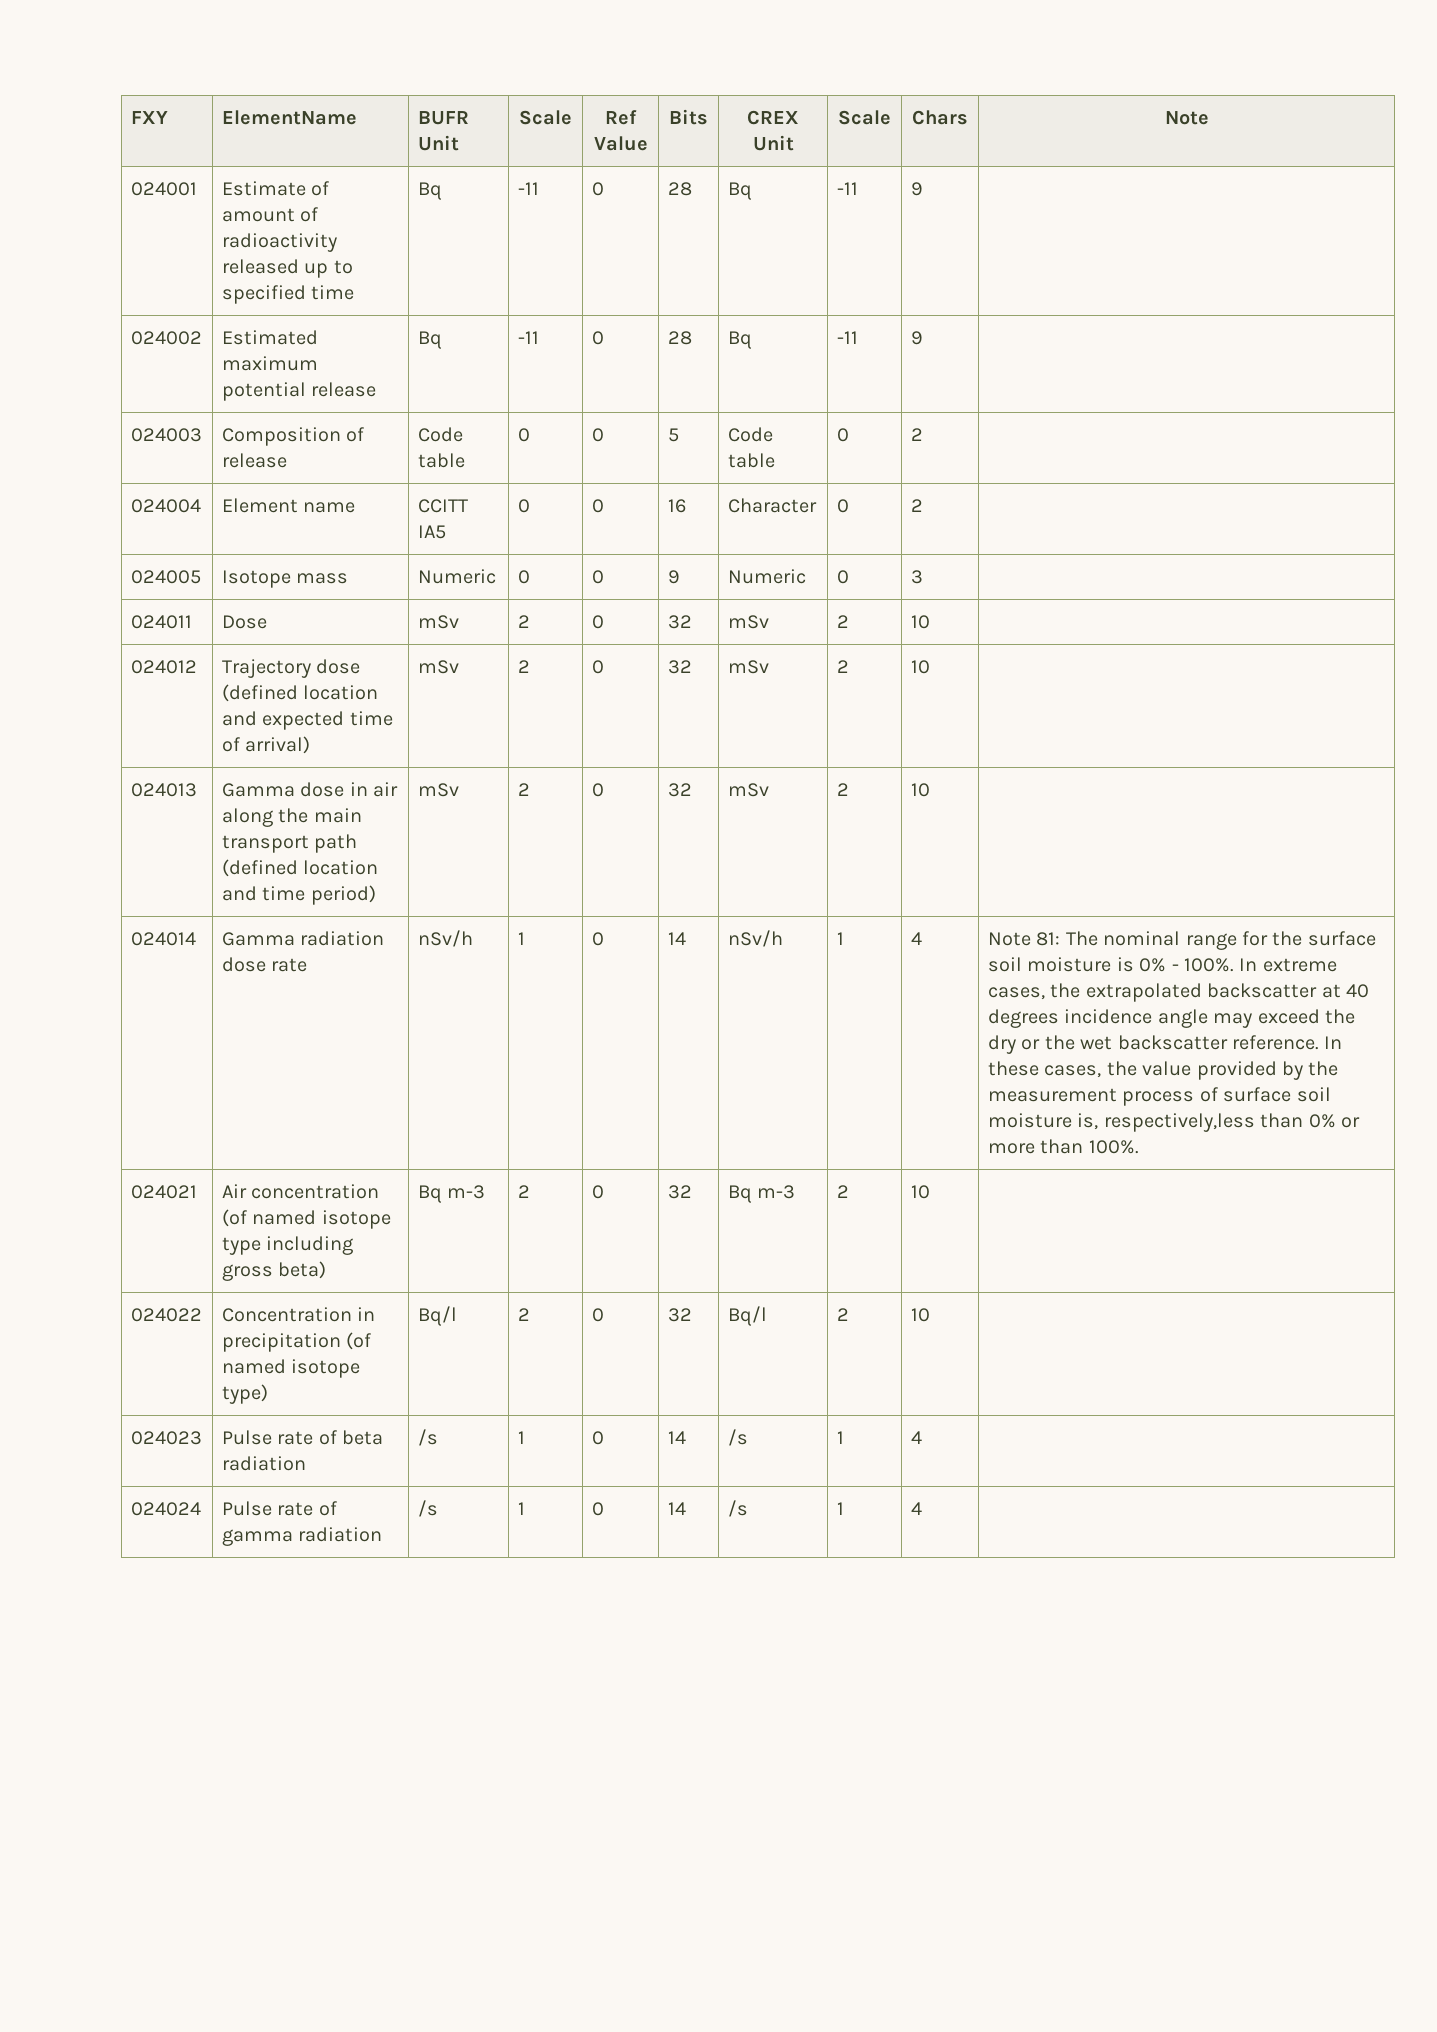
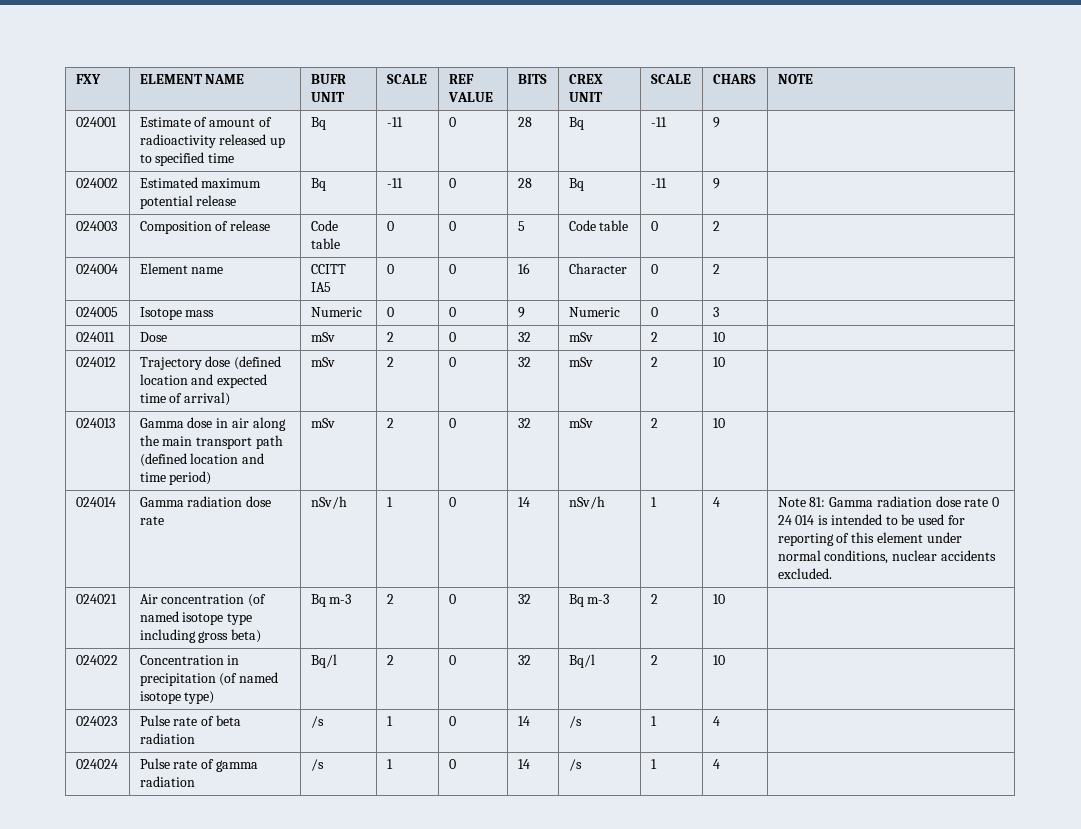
[221,110,357,125] ElementName -> [139,74,245,84] ELEMENT NAME
[417,135,459,151] [519,110,572,125] [605,110,637,125] [593,136,648,151] [669,109,708,125] [747,110,799,125] [752,135,794,151] [838,110,891,125] [912,110,968,125] [1164,111,1209,125] Unit | Scale | Ref Value | Bits | CREX Unit | Scale | Chars | Note -> [310,92,345,102] [386,74,427,84] [448,74,474,84] [447,92,493,102] [517,74,547,84] [568,74,603,84] [568,92,603,102] [650,74,691,84] [712,74,756,84] [777,74,813,84] UNIT | SCALE | REF VALUE | BITS | CREX UNIT | SCALE | CHARS | NOTE
[1065,931,1376,950] [987,957,1337,972] [987,983,1369,1002] [987,1009,1355,1028] [987,1035,1343,1054] [987,1061,1339,1080] [987,1087,1331,1106] [987,1113,1360,1132] [987,1139,1139,1154] The nominal range for the surface soil moisture is 0% - 100%. In extreme cases, the extrapolated backscatter at 40 degrees incidence angle may exceed the dry or the wet backscatter reference. In these cases, the value provided by the measurement process of surface soil moisture is, respectively,less than 0% or more than 100%. -> [829,496,1000,507] [777,514,965,525] [777,532,962,546] [777,550,996,564] [777,568,832,579] Gamma radiation dose rate 0 24 014 is intended to be used for reporting of this element under normal conditions, nuclear accidents excluded.

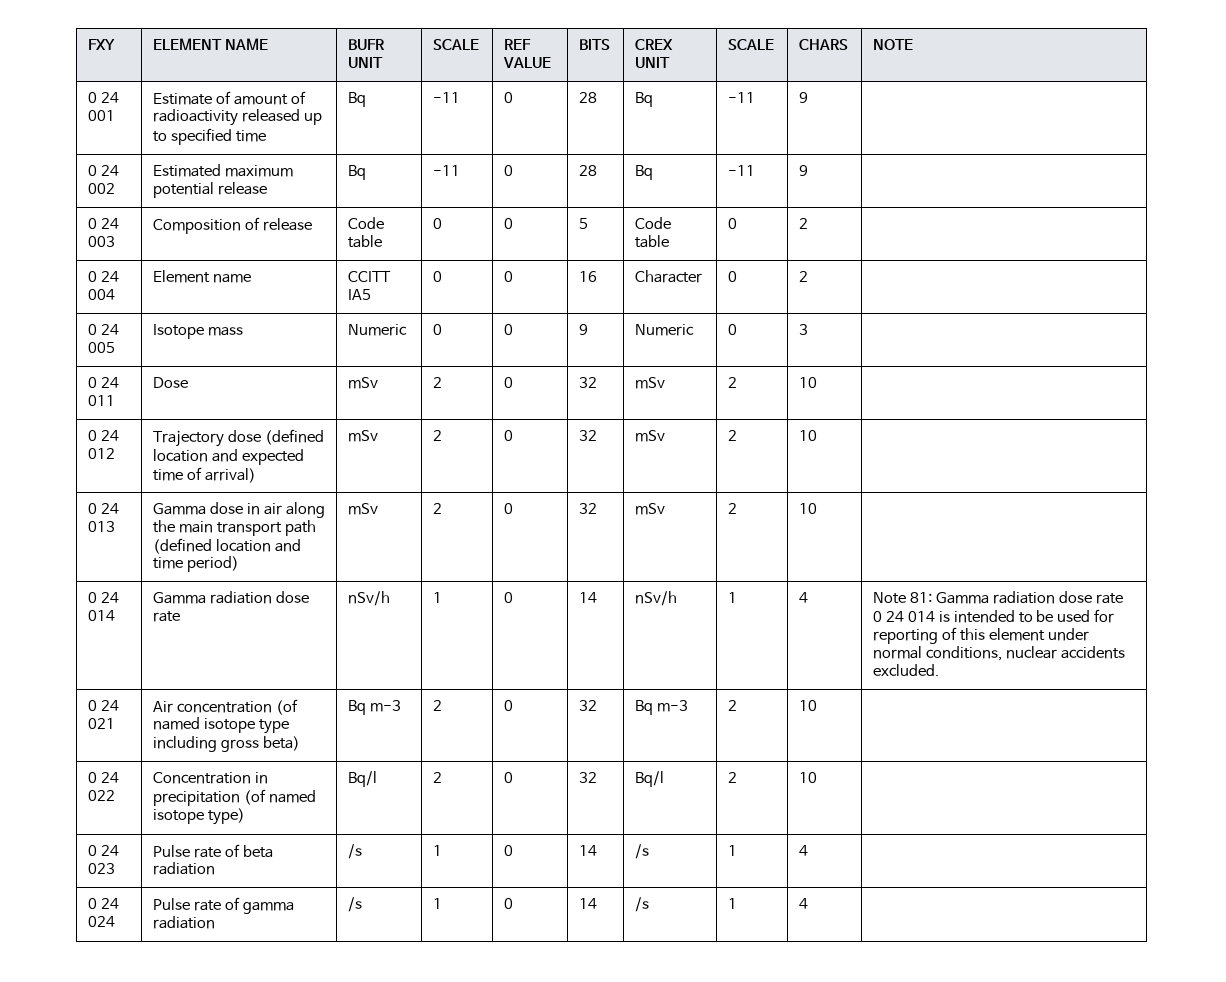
[75,117,117,127] 024001 -> [87,92,119,103] [87,110,115,121] 0 24 001
[75,178,118,188] 024002 -> [87,165,119,176] [87,183,115,194] 0 24 002
[75,221,117,231] 024003 -> [87,218,119,229] [87,236,115,247] 0 24 003
[75,264,118,274] 024004 -> [87,271,119,282] [87,289,115,300] 0 24 004
[75,307,118,317] 024005 -> [87,324,119,335] [87,342,115,353] 0 24 005
[75,332,115,342] 024011 -> [87,377,119,388] [87,395,115,406] 0 24 011
[75,357,116,367] 024012 -> [87,430,119,441] [87,448,115,459] 0 24 012
[75,418,115,428] 024013 -> [87,503,119,514] [87,521,115,532] 0 24 013
[75,497,116,507] 024014 -> [87,592,119,603] [87,610,115,621] 0 24 014
[75,594,117,604] 024021 -> [87,700,119,711] [87,718,115,729] 0 24 021
[75,655,118,665] 024022 -> [87,772,119,783] [87,790,115,801] 0 24 022
[75,716,117,726] 024023 -> [87,845,119,856] [87,863,115,874] 0 24 023
[75,759,118,769] 024024 -> [87,898,119,909] [87,916,115,927] 0 24 024

